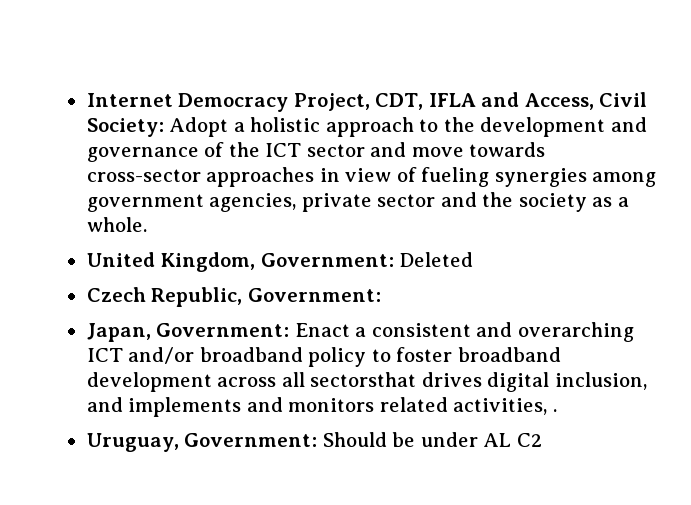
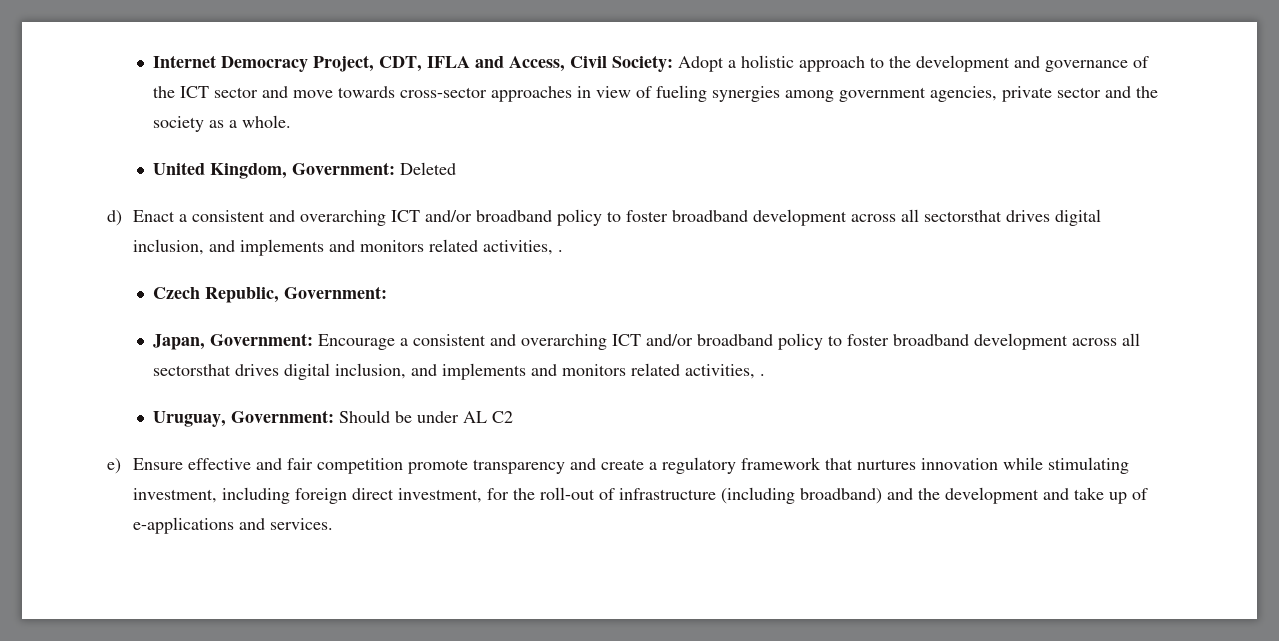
(474, 259) none -> [107,209,1102,226] [133,239,564,256] // d) Enact a consistent and overarching ICT and/or broadband policy to foster broadband development across all sectorsthat drives digital inclusion, and implements and monitors related activities, .
[294,323,350,337] Enact -> [318,334,396,350] Encourage
(542, 440) none -> [107,457,1130,474] [133,487,1149,504] [133,517,334,534] // e) Ensure effective and fair competition promote transparency and create a regulatory framework that nurtures innovation while stimulating investment, including foreign direct investment, for the roll-out of infrastructure (including broadband) and the development and take up of e-applications and services.

